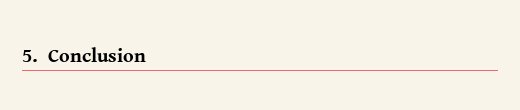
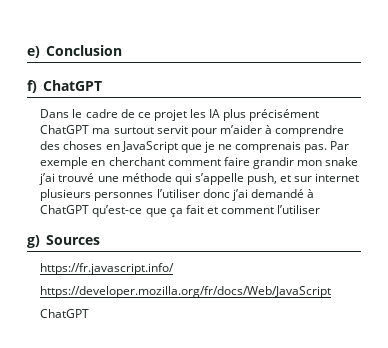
[22,50,38,62] 5. -> [27,46,40,58] e)
(146, 54) none -> [27,80,102,93] [40,109,320,121] [40,125,345,137] [40,141,350,153] [40,157,359,169] [39,173,360,185] [40,189,314,201] [40,205,321,217] [27,235,100,248] [40,263,175,275] [40,286,332,298] [40,309,90,318] // f) ChatGPT // Dans le cadre de ce projet les IA plus précisément ChatGPT ma surtout servit pour m’aider à comprendre des choses en JavaScript que je ne comprenais pas. Par exemple en cherchant comment faire grandir mon snake j’ai trouvé une méthode qui s’appelle push, et sur internet plusieurs personnes l’utiliser donc j’ai demandé à ChatGPT qu’est-ce que ça fait et comment l’utiliser // g) Sources // https://fr.javascript.info/ // https://developer.mozilla.org/fr/docs/Web/JavaScript // ChatGPT

